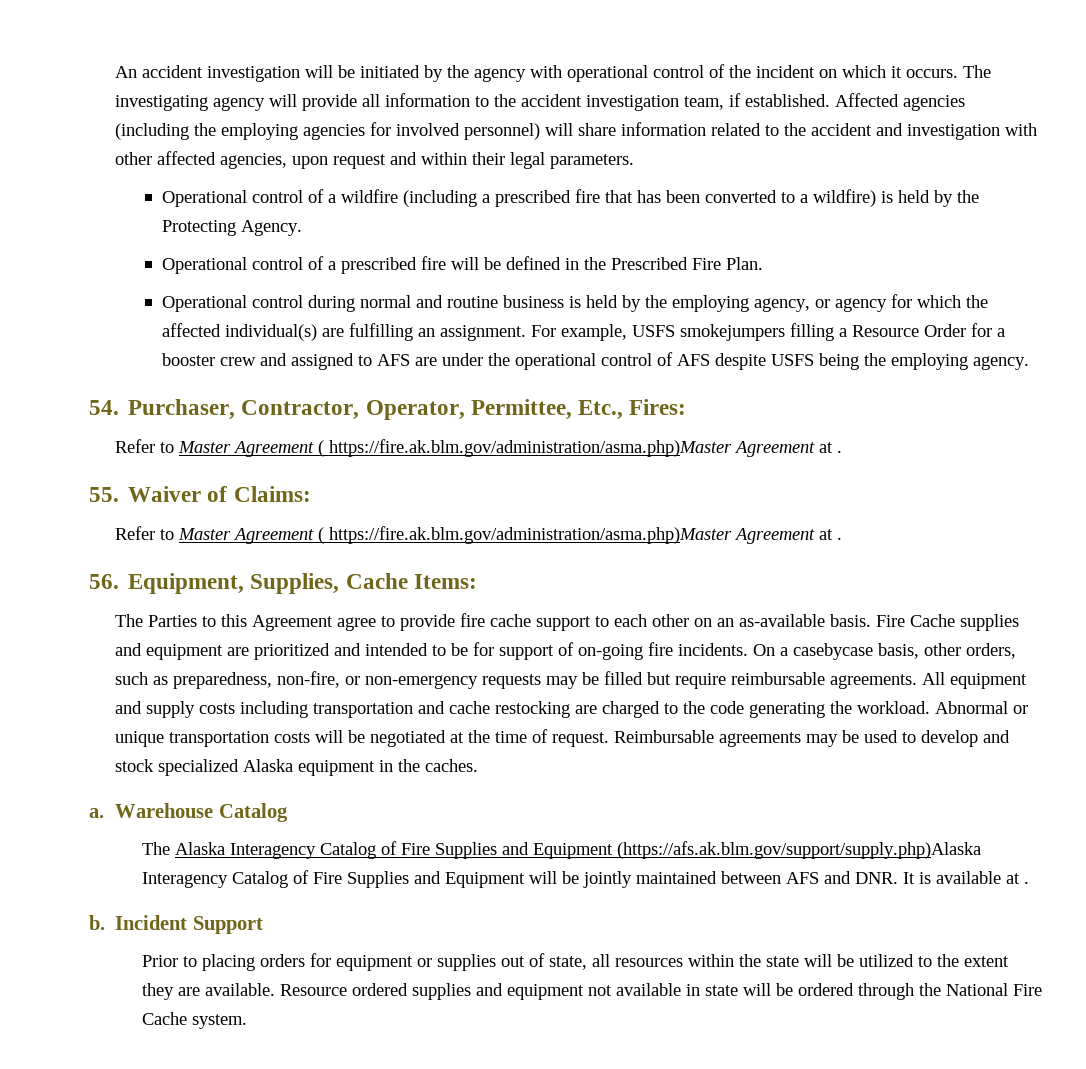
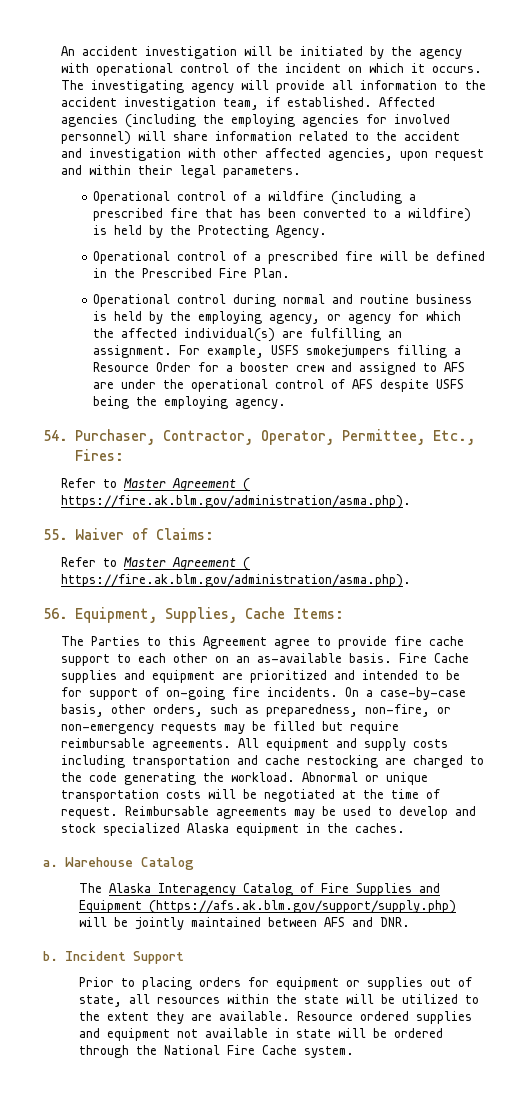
[329,439,843,457] https://fire.ak.blm.gov/administration/asma.php)Master Agreement at . -> [61,495,412,509] https://fire.ak.blm.gov/administration/asma.php).
[329,526,843,544] https://fire.ak.blm.gov/administration/asma.php)Master Agreement at . -> [61,574,412,588] https://fire.ak.blm.gov/administration/asma.php).
[793,643,874,660] casebycase -> [380,687,467,700] case-by-case
[616,841,981,859] [141,870,525,888] (https://afs.ak.blm.gov/support/supply.php)Alaska Interagency Catalog of Fire Supplies and Equipment -> [149,900,457,914] (https://afs.ak.blm.gov/support/supply.php)
[902,871,1029,884] It is available at . -> (411, 922) none

